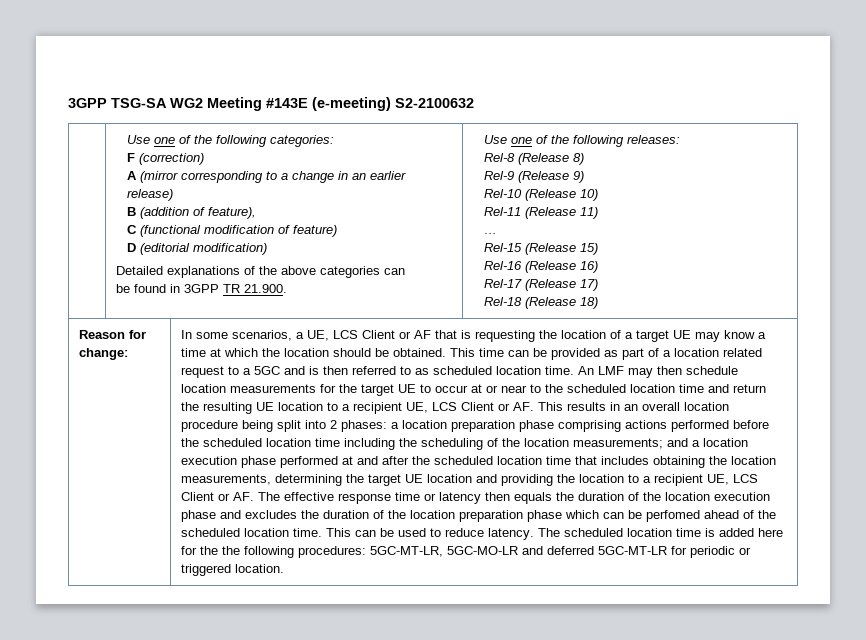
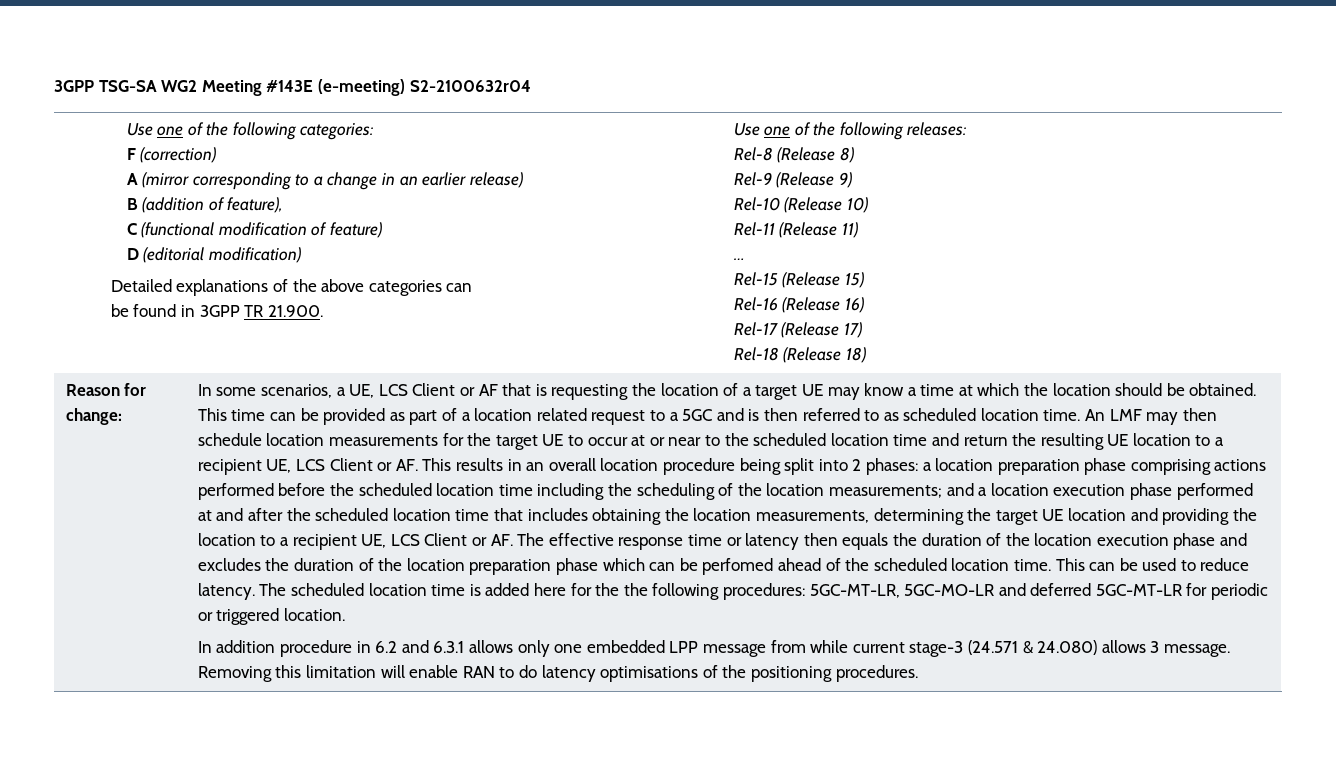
[395,98,474,108] S2-2100632 -> [409,80,531,92] S2-2100632r04
(285, 568) none -> [197,640,1230,657] [197,665,918,682] // In addition procedure in 6.2 and 6.3.1 allows only one embedded LPP message from while current stage-3 (24.571 & 24.080) allows 3 message. Removing this limitation will enable RAN to do latency optimisations of the positioning procedures.

